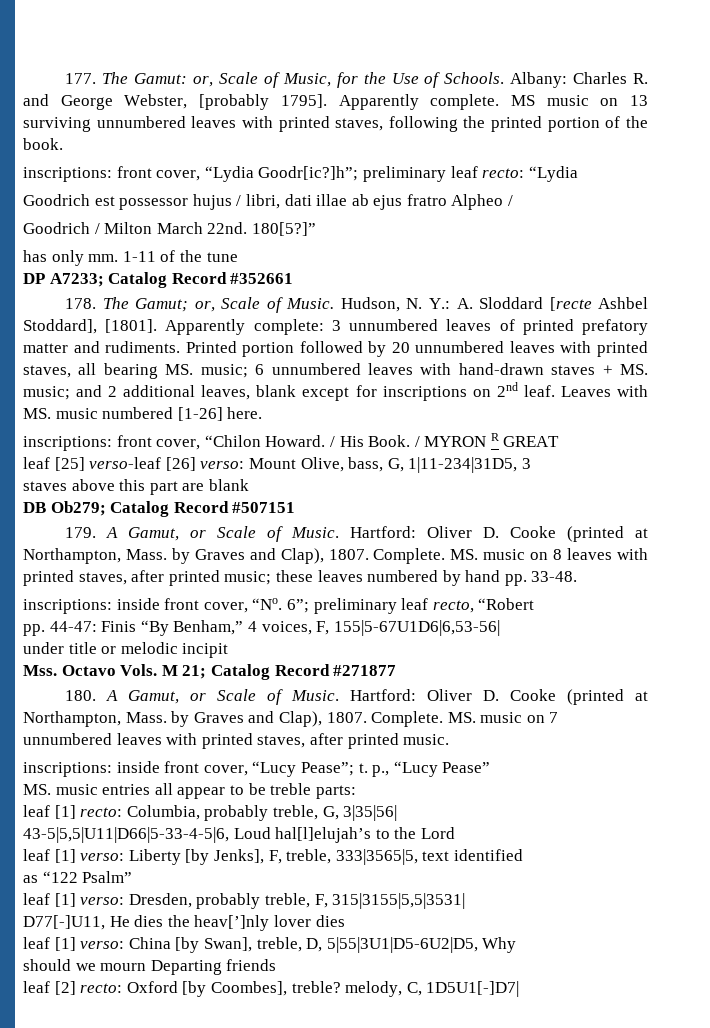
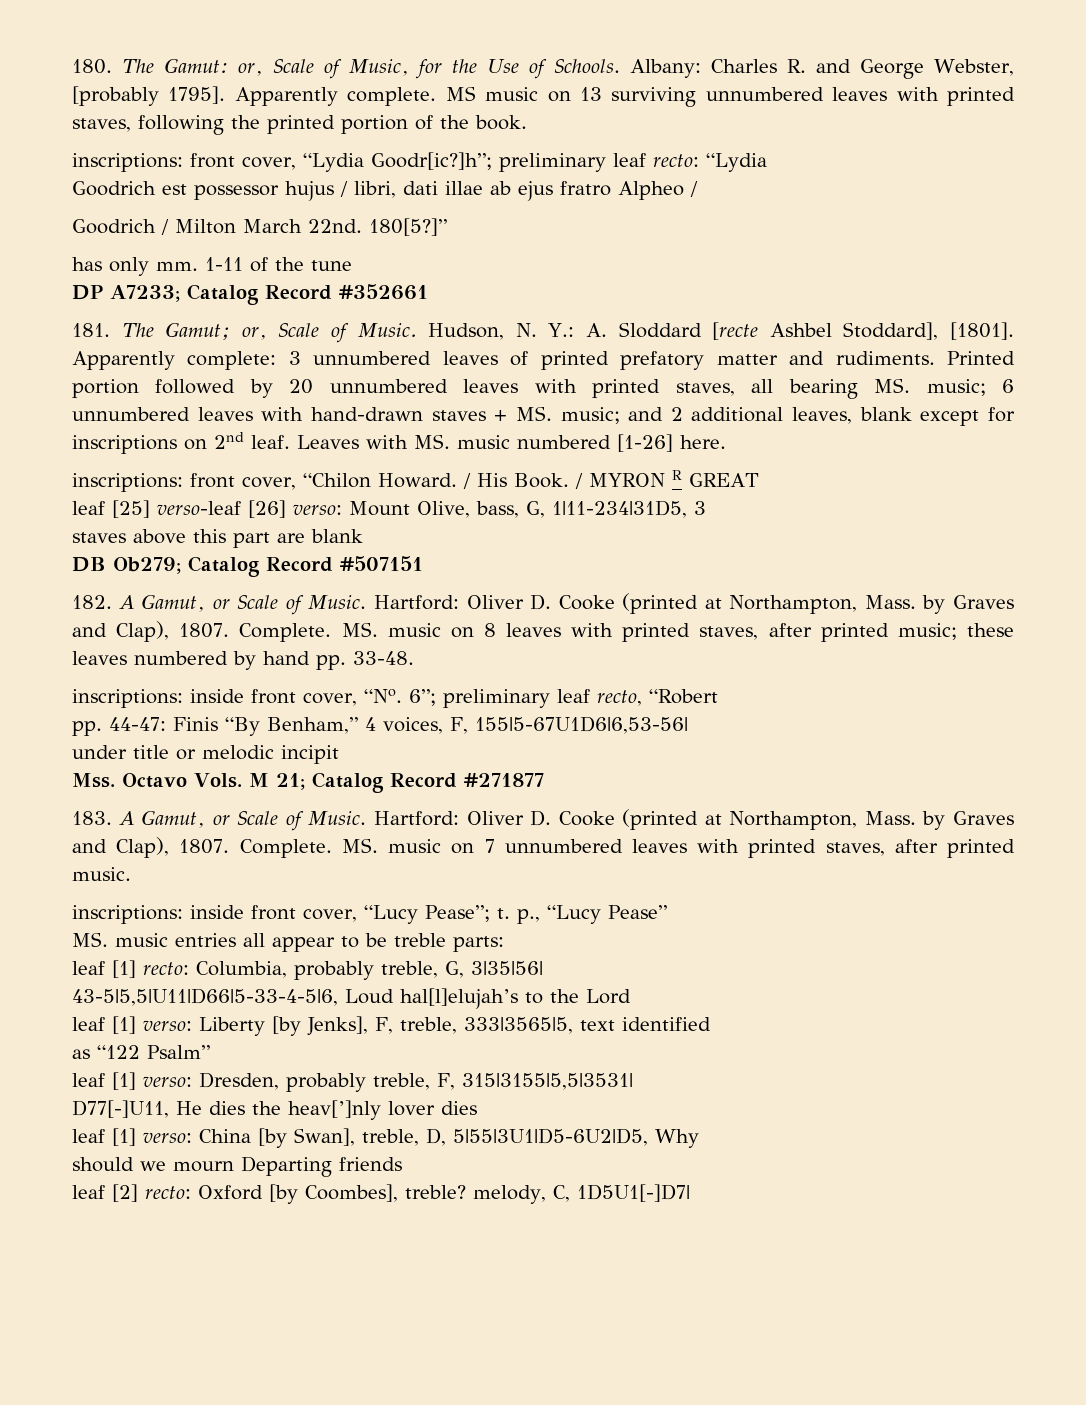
[65,73,97,84] 177. -> [72,59,112,74] 180.
[65,298,97,309] 178. -> [72,323,110,337] 181.
[65,527,97,538] 179. -> [72,595,112,609] 182.
[65,690,97,701] 180. -> [72,811,112,825] 183.

